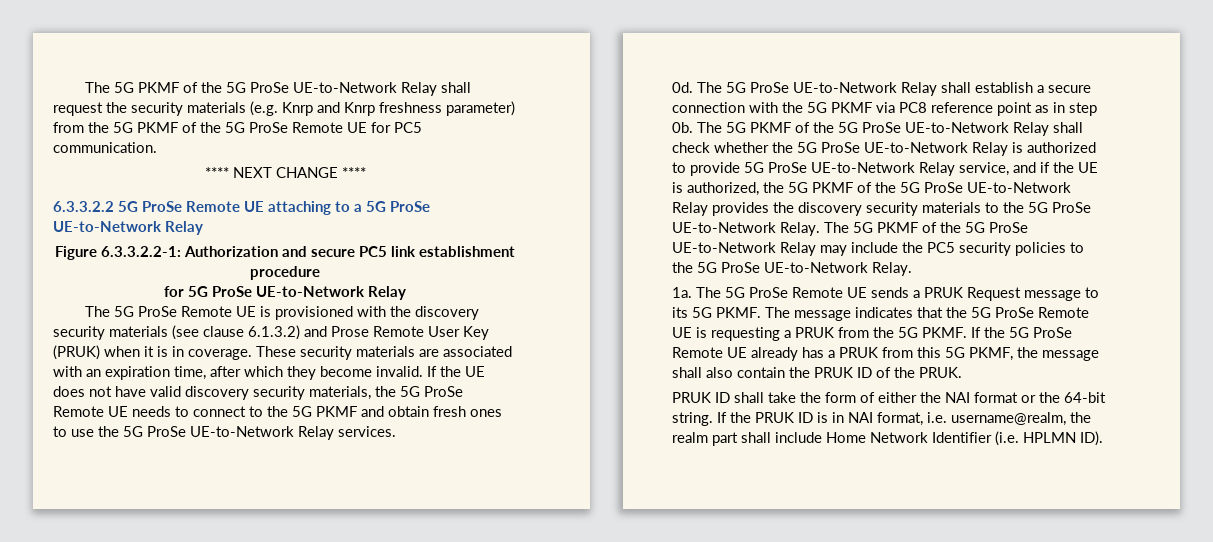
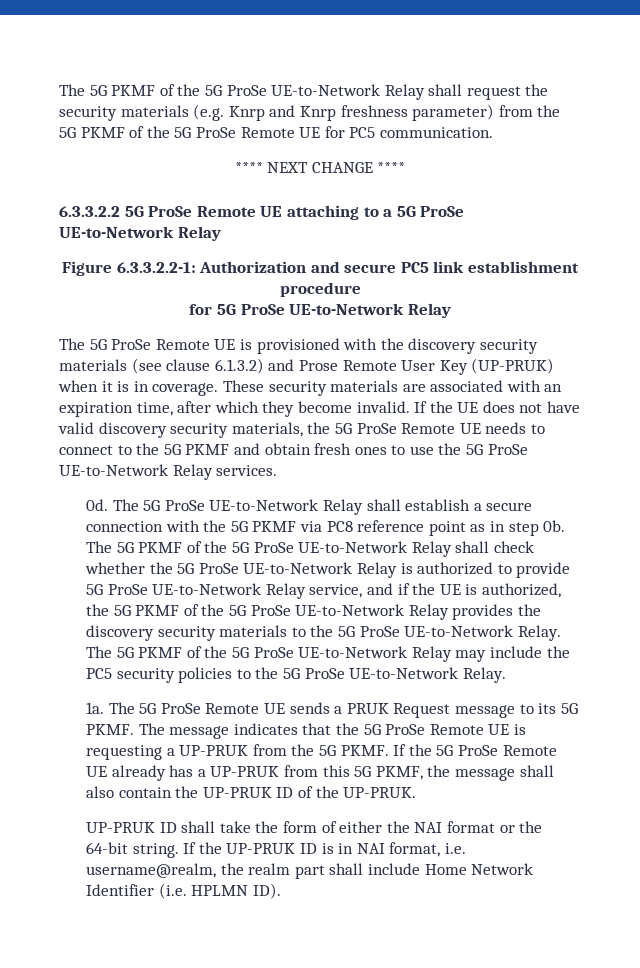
[53,345,100,360] (PRUK) -> [471,358,555,374] (UP-PRUK)
[794,327,834,338] PRUK -> [179,745,249,756] UP-PRUK
[838,347,878,358] PRUK -> [210,766,280,777] UP-PRUK
[813,367,853,378] PRUK -> [202,787,272,798] UP-PRUK
[918,367,962,378] [671,392,711,403] PRUK. // PRUK -> [343,787,417,798] [86,822,156,833] UP-PRUK. // UP-PRUK
[754,412,794,423] PRUK -> [226,843,296,854] UP-PRUK

